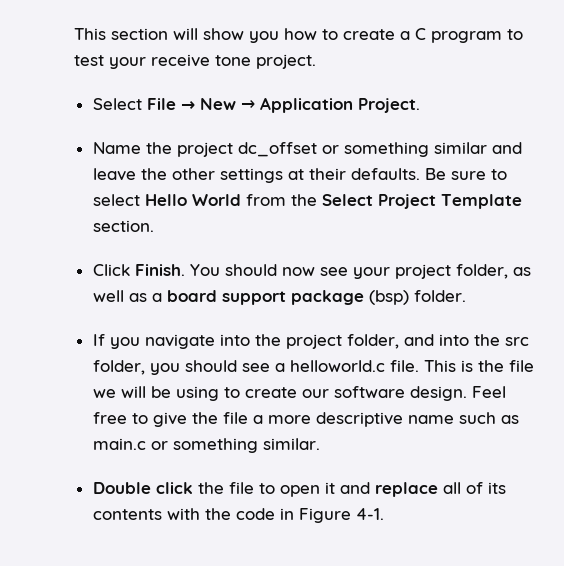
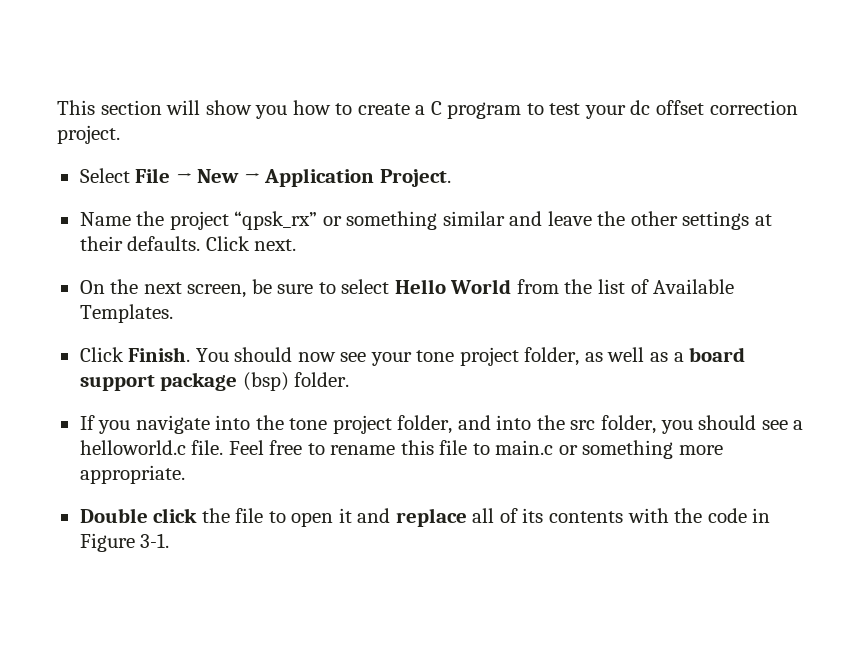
[151,54,251,67] receive tone -> [630,100,798,115] dc offset correction
[237,142,317,157] dc_offset -> [234,211,318,230] “qpsk_rx”
[424,168,446,180] Be -> [205,236,297,251] [79,279,272,298] Click next. // On the next screen, be
[321,194,522,209] [92,220,154,232] Select Project Template section. -> [597,279,735,294] [79,304,173,323] list of Available Templates.
(390, 273) none -> [416,350,455,362] tone
(281, 340) none -> [289,418,328,430] tone
[423,360,534,372] [92,386,506,401] [92,412,519,427] This is the file we will be using to create our software design. Feel free to give the file a more descriptive name such as -> [228,440,490,455] Feel free to rename this file to
[262,438,320,450] similar. -> [678,445,723,455] [79,465,185,484] more appropriate.
[355,508,384,520] 4-1. -> [140,533,170,548] 3-1.

